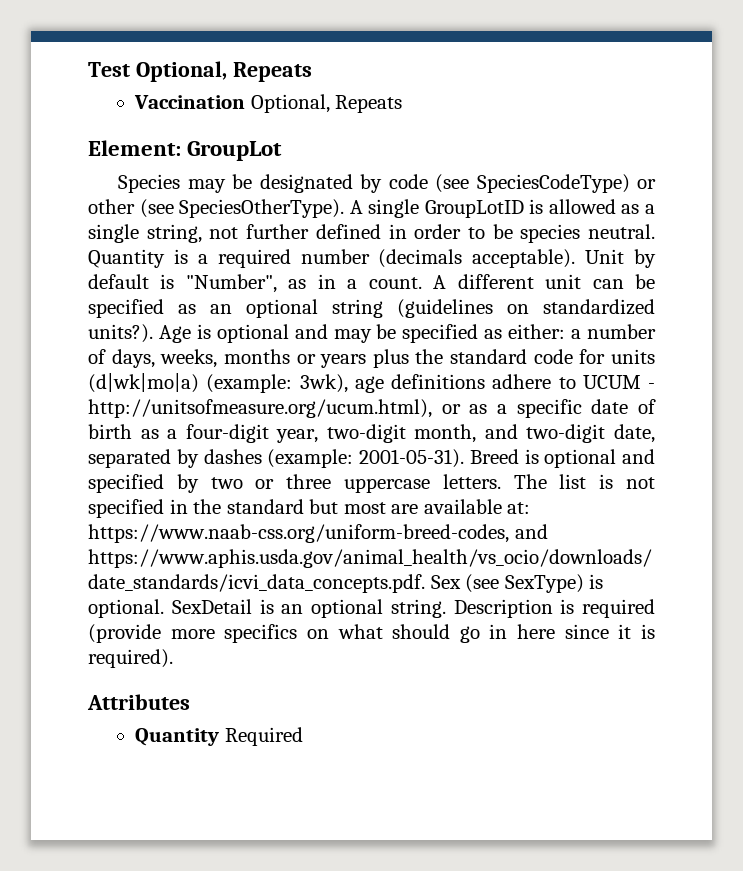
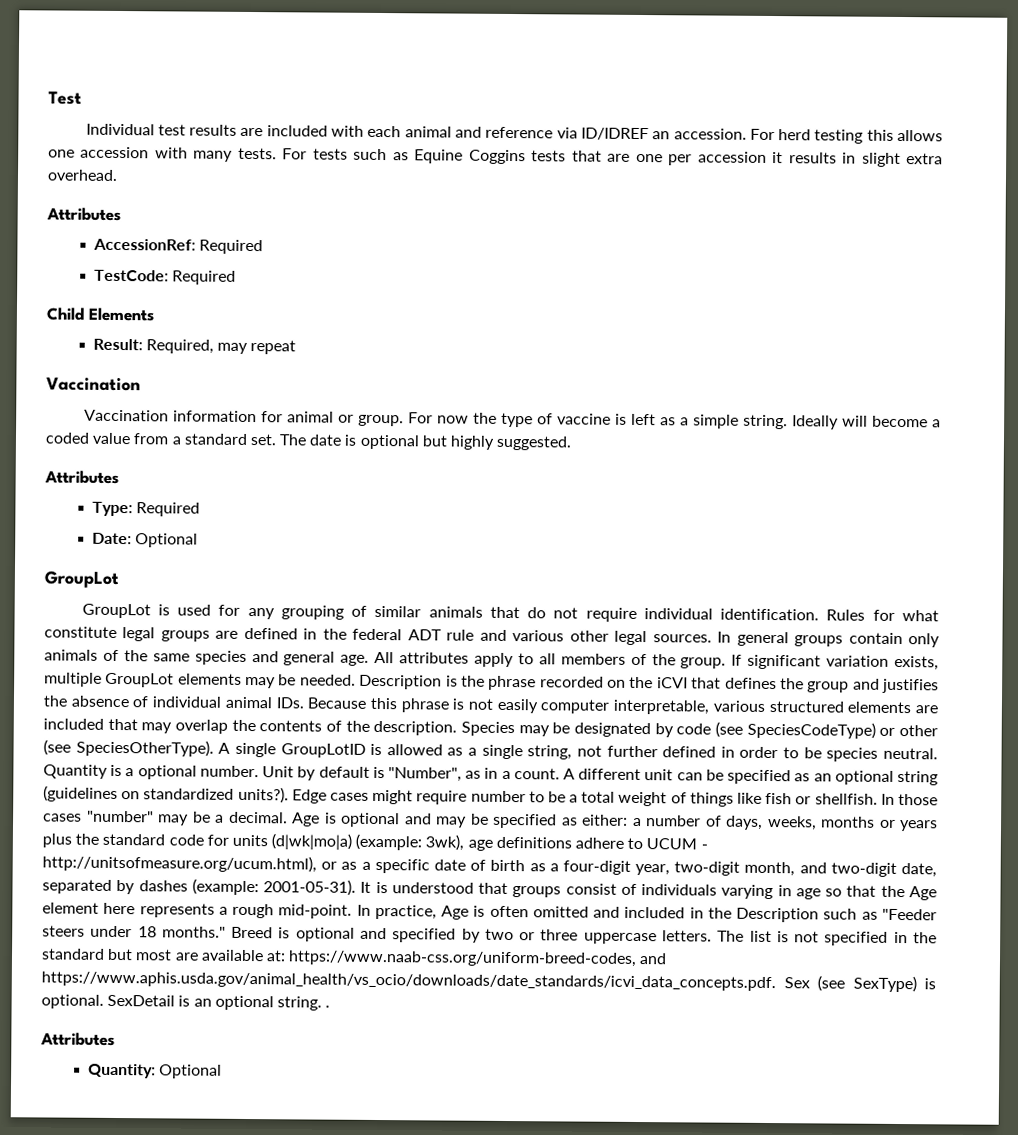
[135,61,312,82] [134,94,403,113] [88,140,283,161] Optional, Repeats // Vaccination Optional, Repeats // Element: GroupLot // -> [85,123,943,144] [48,146,944,167] [47,169,118,181] [46,207,121,222] [92,238,263,255] [93,269,236,285] [46,307,154,322] [92,338,297,355] [46,377,141,392] [83,409,942,430] [45,432,573,451] [44,470,119,484] [91,501,200,517] [91,532,198,548] [44,570,119,589] [81,603,939,622] [44,626,941,648] [44,649,939,671] [44,672,939,694] [43,695,939,715] [43,718,458,736] // Individual test results are included with each animal and reference via ID/IDREF an accession. For herd testing this allows one accession with many tests. For tests such as Equine Coggins tests that are one per accession it results in slight extra overhead. // Attributes // AccessionRef: Required // TestCode: Required // Child Elements // Result: Required, may repeat // Vaccination // Vaccination information for animal or group. For now the type of vaccine is left as a simple string. Ideally will become a coded value from a standard set. The date is optional but highly suggested. // Attributes // Type: Required // Date: Optional // GroupLot // GroupLot is used for any grouping of similar animals that do not require individual identification. Rules for what constitute legal groups are defined in the federal ADT rule and various other legal sources. In general groups contain only animals of the same species and general age. All attributes apply to all members of the group. If significant variation exists, multiple GroupLot elements may be needed. Description is the phrase recorded on the iCVI that defines the group and justifies the absence of individual animal IDs. Because this phrase is not easily computer interpretable, various structured elements are included that may overlap the contents of the description.
[217,249,576,268] required number (decimals acceptable). -> [137,765,259,780] optional number.
(153, 333) none -> [291,789,938,807] [43,810,288,826] Edge cases might require number to be a total weight of things like fish or shellfish. In those cases "number" may be a decimal.
(464, 458) none -> [360,881,938,901] [42,902,938,923] [42,925,226,938] It is understood that groups consist of individuals varying in age so that the Age element here represents a rough mid-point. In practice, Age is often omitted and included in the Description such as "Feeder steers under 18 months."
[453,599,655,618] [88,624,655,643] [88,649,173,668] [87,694,190,710] [135,727,303,746] Description is required (provide more specifics on what should go in here since it is required). // Attributes // Quantity Required -> [325,1005,331,1008] [40,1032,115,1046] [87,1063,222,1079] . // Attributes // Quantity: Optional

